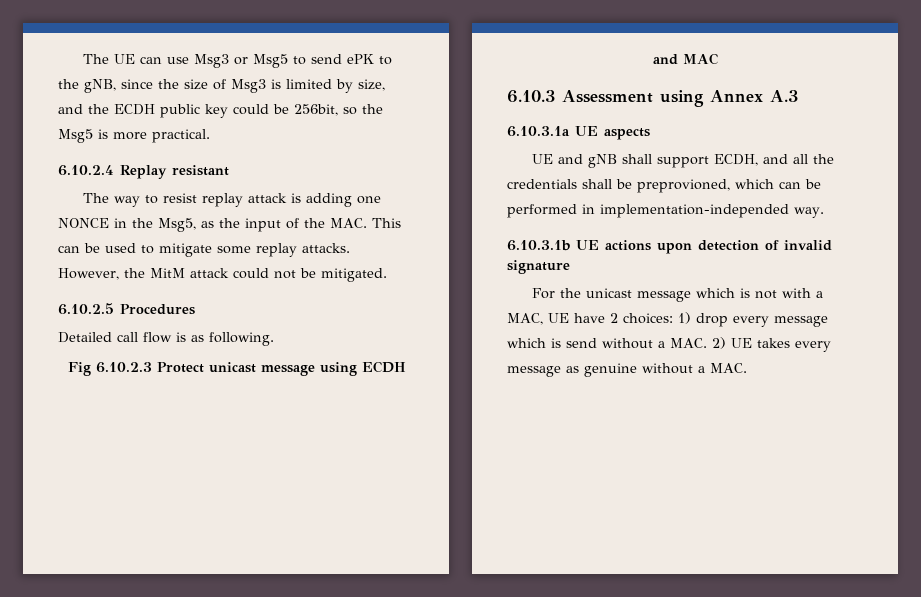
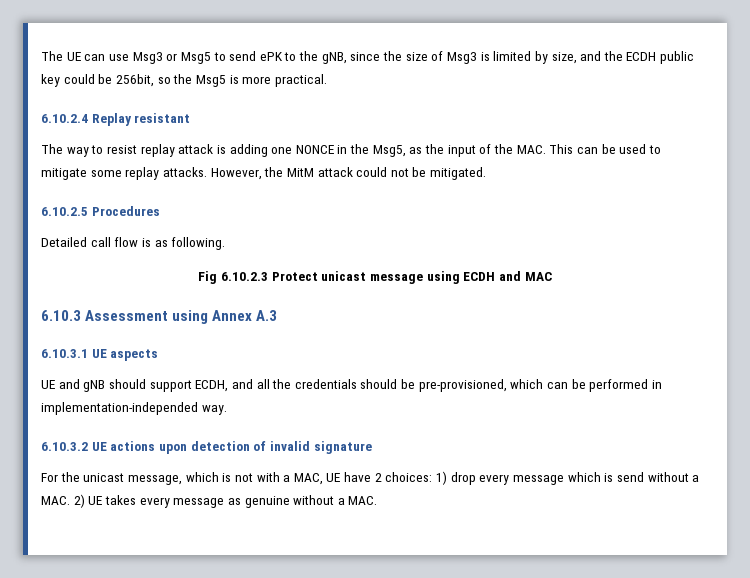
[507,126,570,137] 6.10.3.1a -> [41,349,88,358] 6.10.3.1
[621,154,652,164] shall -> [108,379,146,389] should
[582,179,730,193] shall be preprovioned, -> [360,379,507,392] should be pre-provisioned,
[507,240,570,251] 6.10.3.1b -> [41,442,88,451] 6.10.3.2
[636,291,691,302] message -> [127,475,182,485] message,

